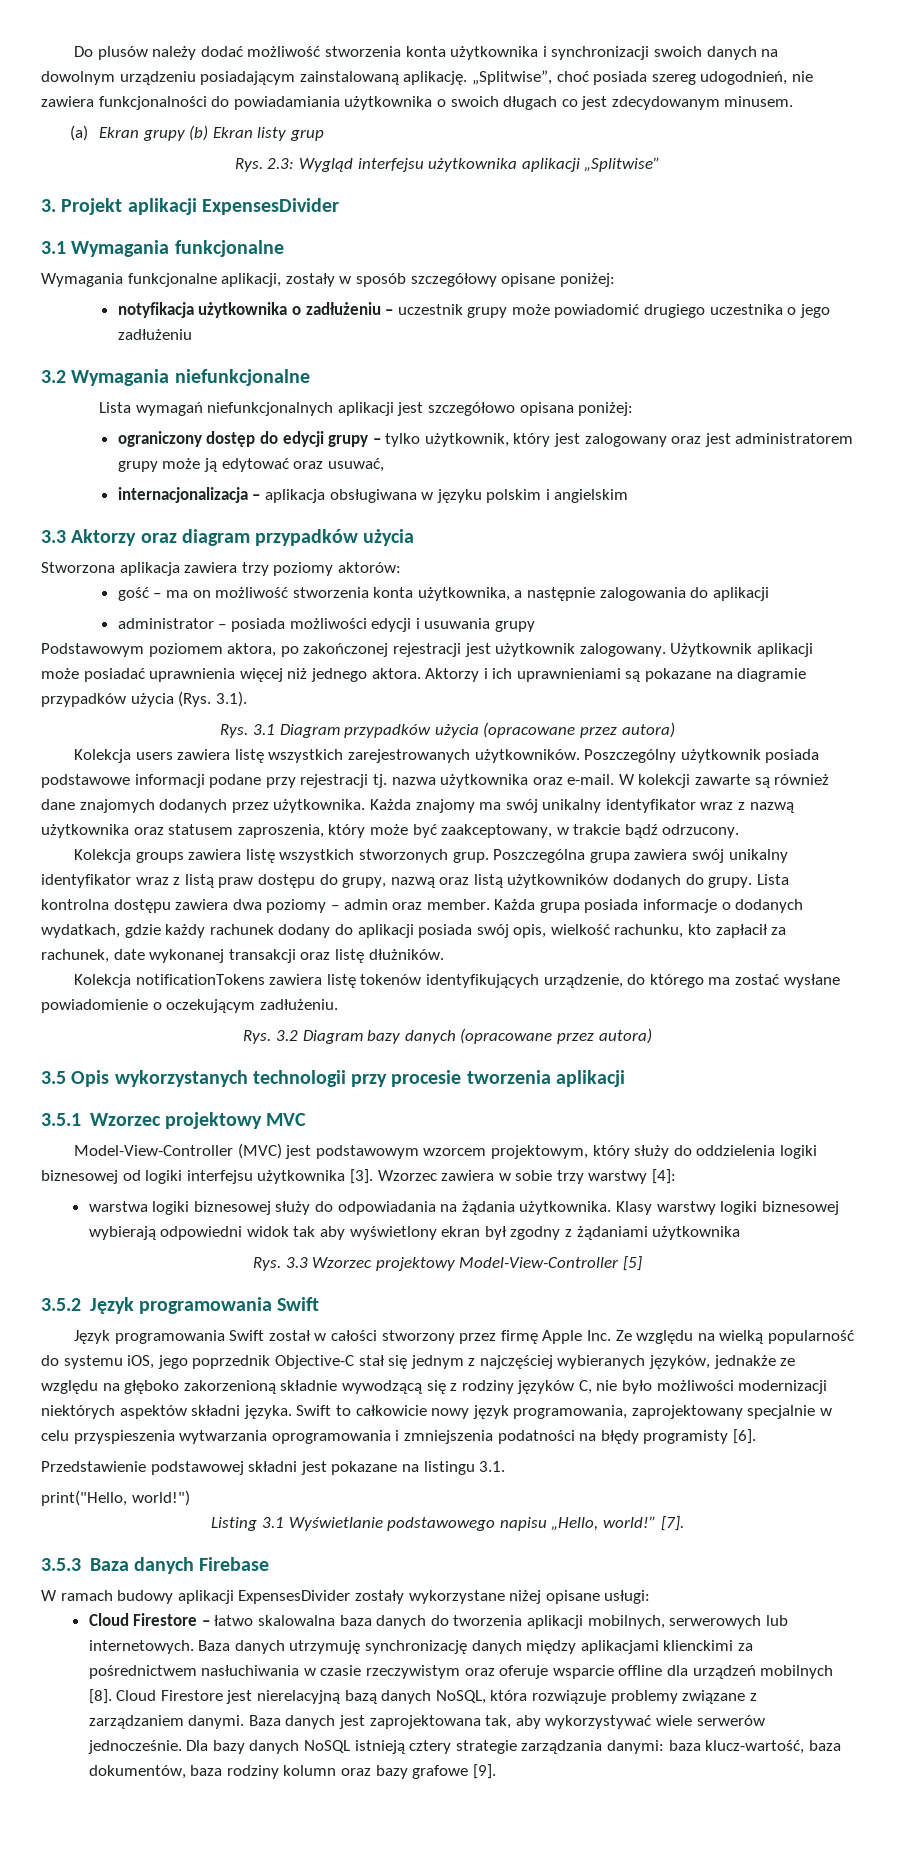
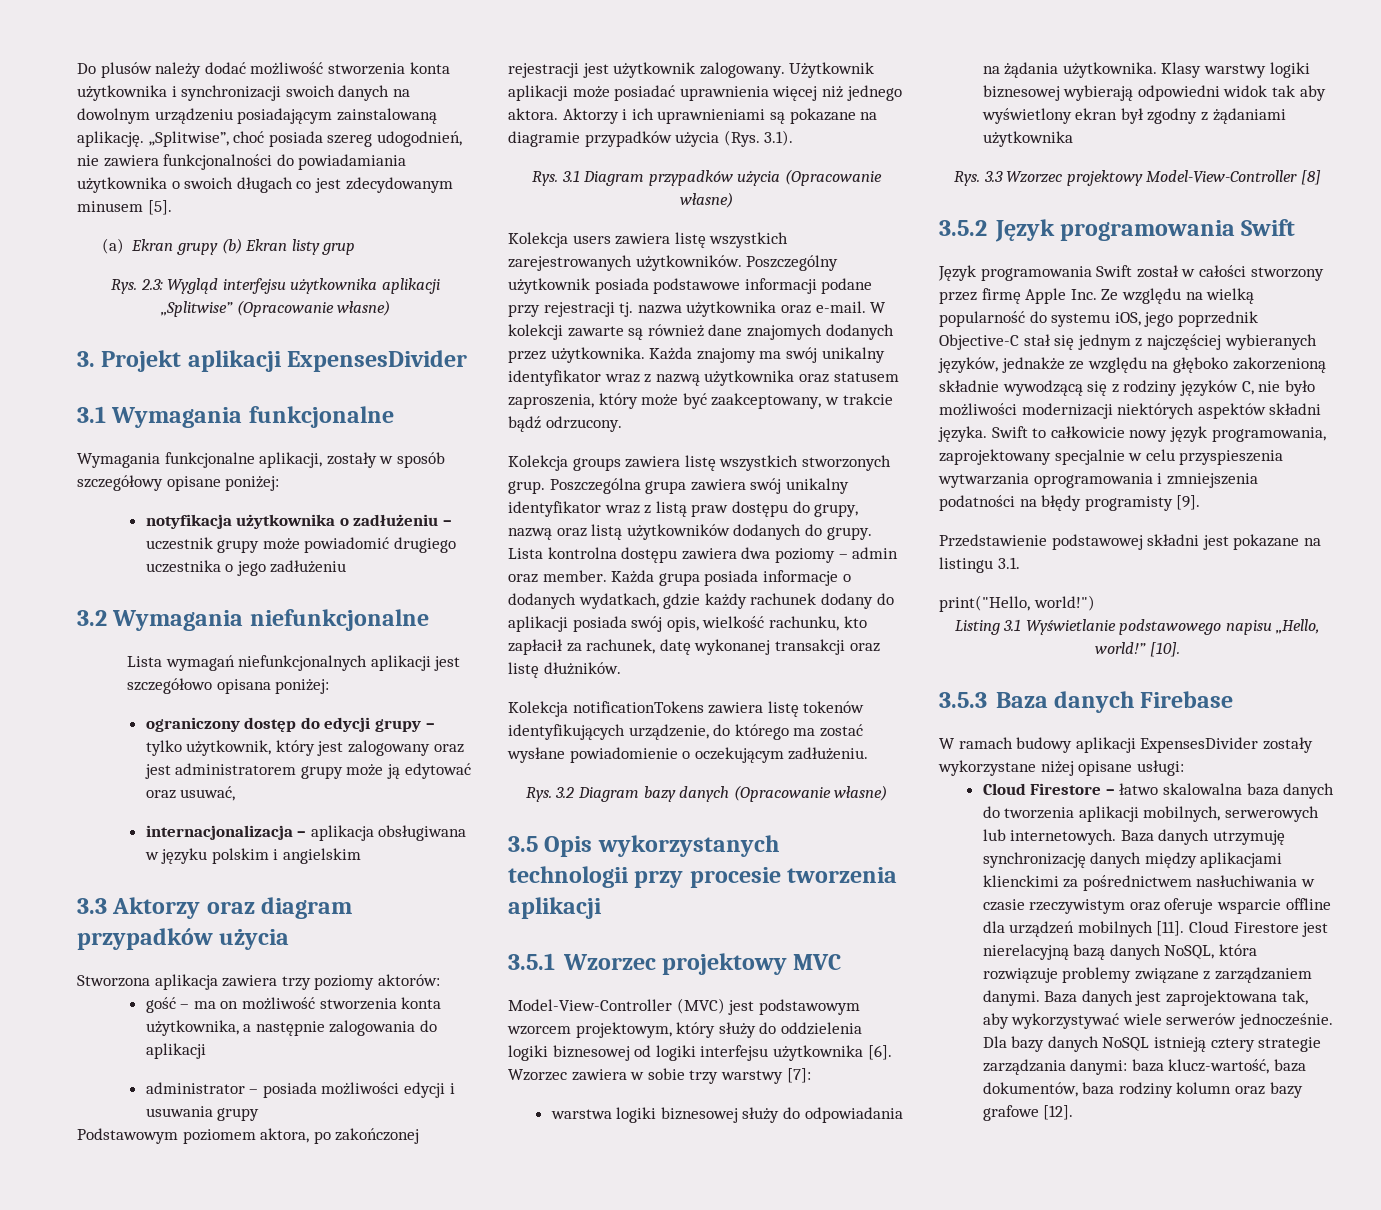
[724,96,794,107] minusem. -> [77,200,172,215] minusem [5].
(661, 164) none -> [236,300,391,317] (Opracowanie własne)
[483,722,675,738] (opracowane przez autora) -> [784,169,882,186] [680,192,733,208] (Opracowanie własne)
[113,949,145,960] date -> [659,639,691,655] datę
[460,1028,652,1044] (opracowane przez autora) -> [733,785,888,802] (Opracowanie własne)
[349,1169,373,1184] [3]. -> [867,1045,892,1060] [6].
[652,1169,677,1184] [4]: -> [786,1068,811,1083] [7]:
[622,1256,642,1271] [5] -> [1300,170,1321,185] [8]
[732,1429,756,1444] [6]. -> [1176,495,1201,510] [9].
[660,1516,684,1531] [7]. -> [1149,642,1180,657] [10].
[88,1689,112,1704] [8]. -> [1156,921,1185,936] [11].
[472,1764,496,1779] [9]. -> [1043,1105,1074,1120] [12].

